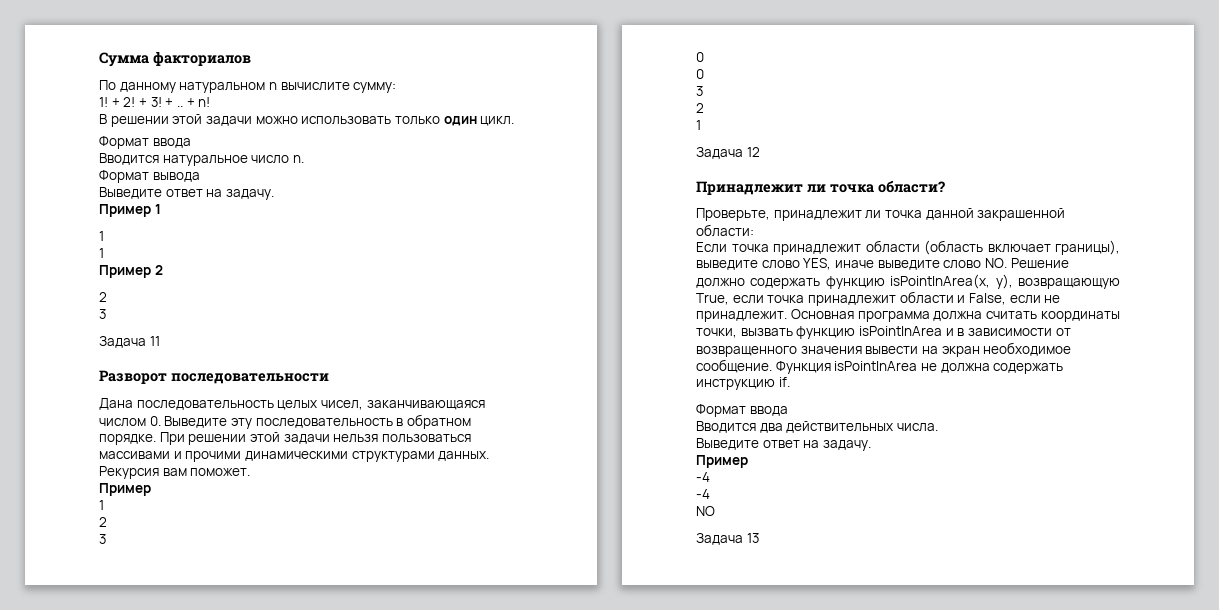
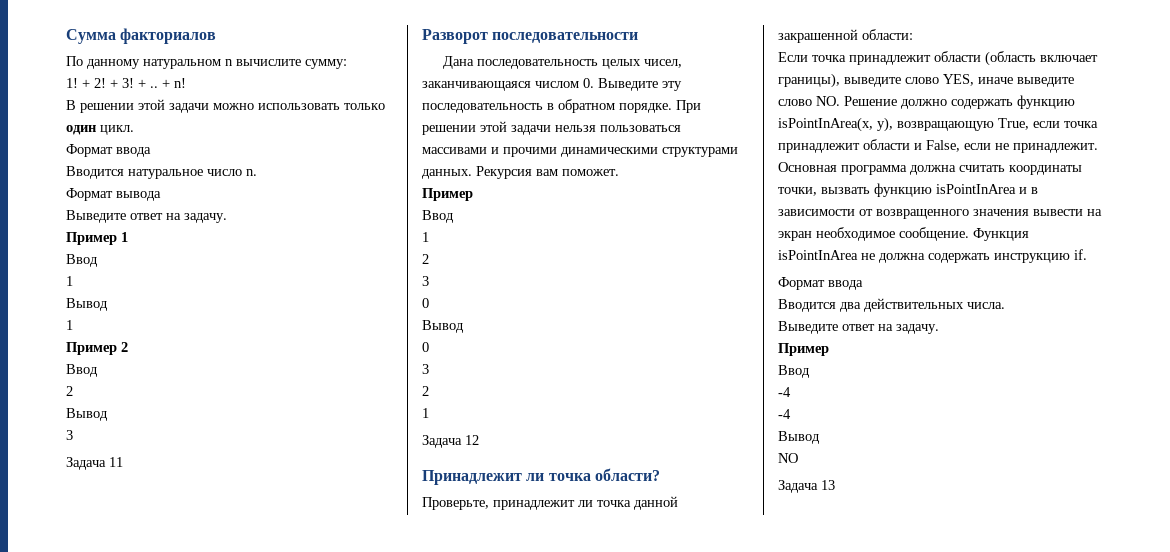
[99,231,104,241] // 1 -> [66,254,98,267] [66,276,73,286] [66,298,108,311] // Ввод // 1 // Вывод
[99,292,107,302] // 2 -> [66,364,98,377] [66,386,73,396] [66,408,108,421] // Ввод // 2 // Вывод
(151, 489) none -> [422,210,454,223] // Ввод
(704, 57) none -> [422,320,464,333] // Вывод
(748, 461) none -> [778,365,810,378] // Ввод
(710, 494) none -> [778,431,820,444] // Вывод

